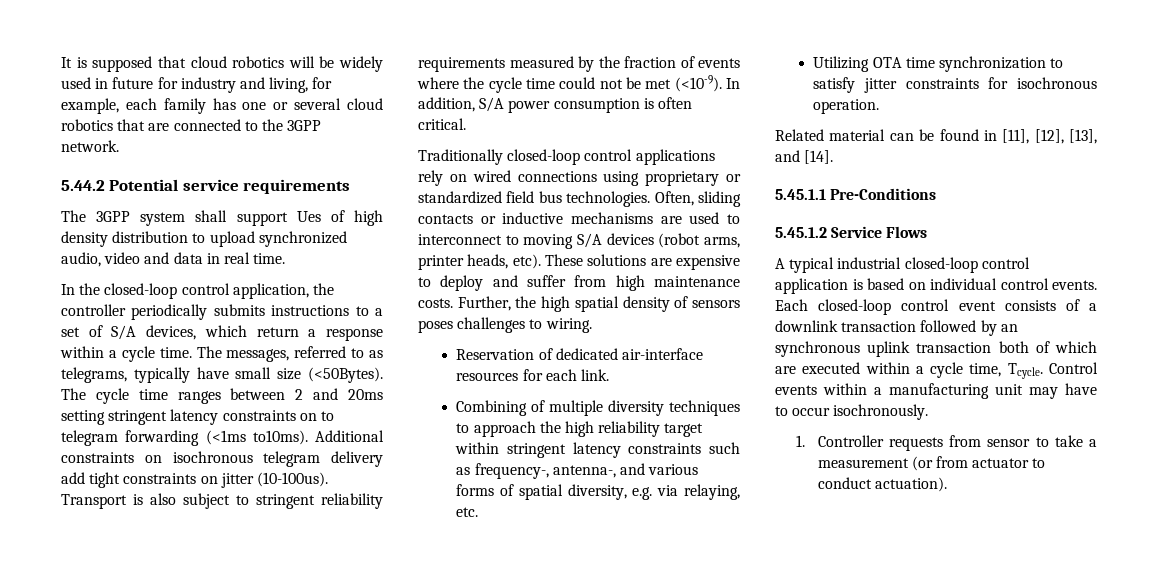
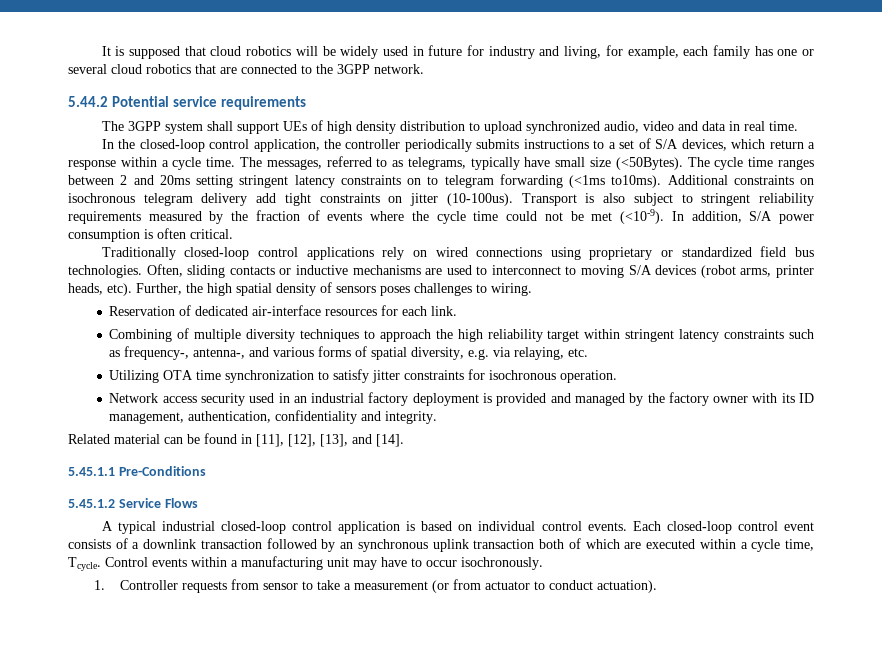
[296,211,321,222] Ues -> [282,121,307,131] UEs
[545,254,740,270] [418,275,740,291] [418,298,453,308] These solutions are expensive to deploy and suffer from high maintenance costs. -> (132, 289) none
(880, 106) none -> [109,392,814,406] [109,410,438,424] // Network access security used in an industrial factory deployment is provided and managed by the factory owner with its ID management, authentication, confidentiality and integrity.

